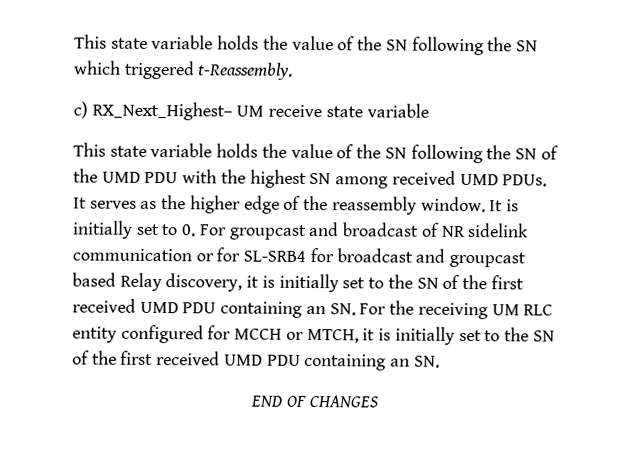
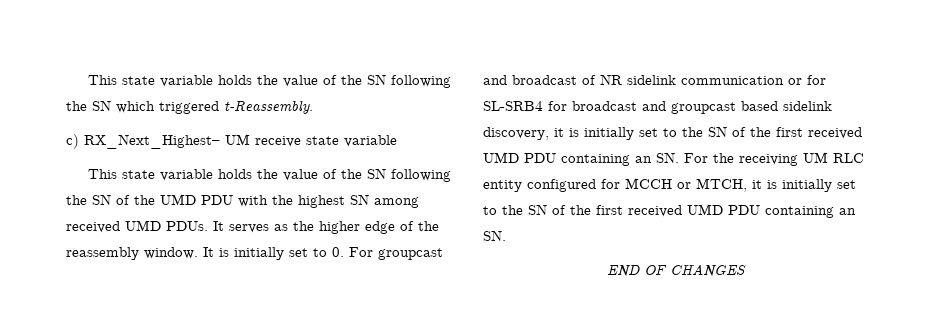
[119,272,162,292] Relay -> [783,101,832,111] sidelink

